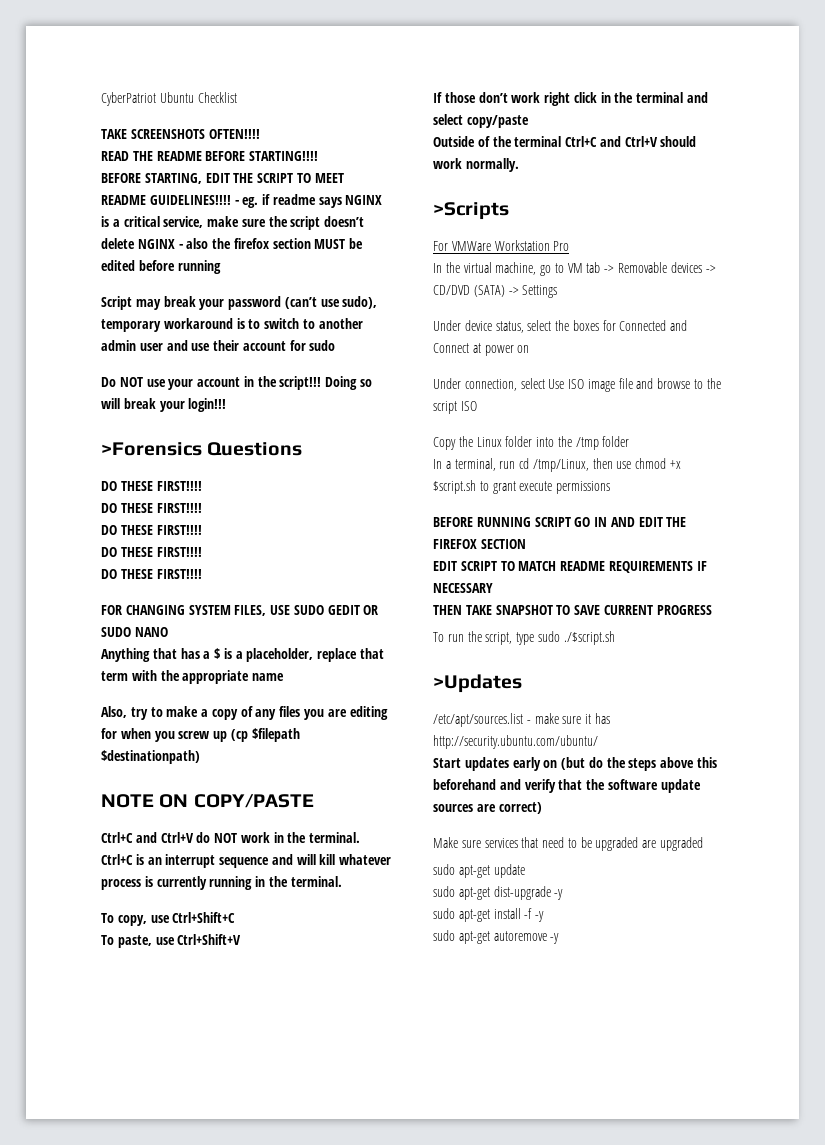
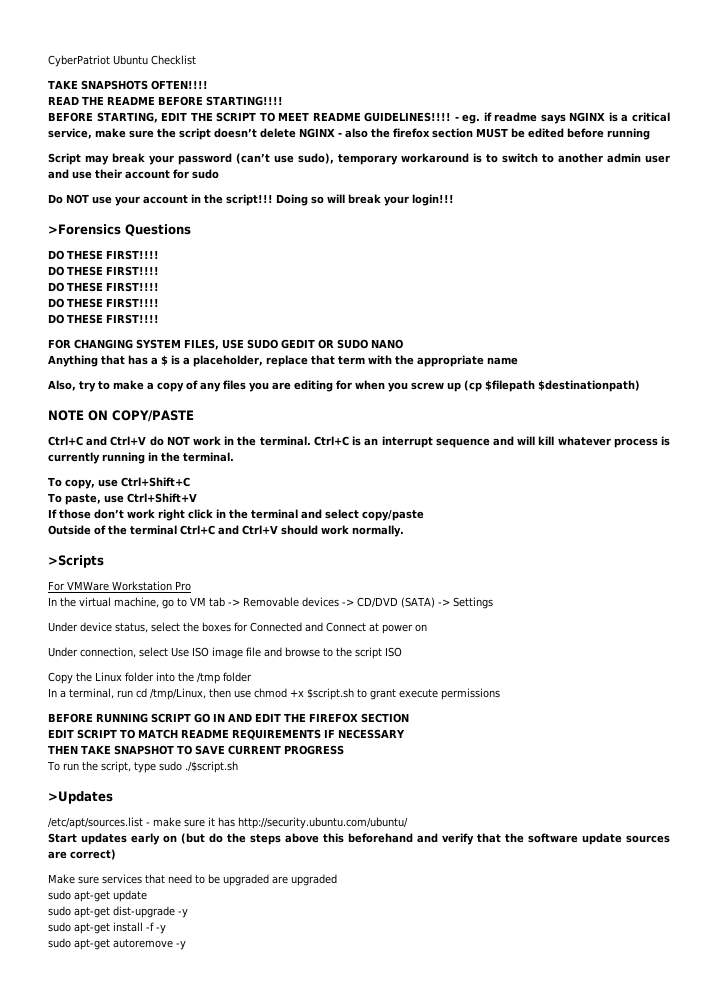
[130,129,205,139] SCREENSHOTS -> [81,80,148,90] SNAPSHOTS

